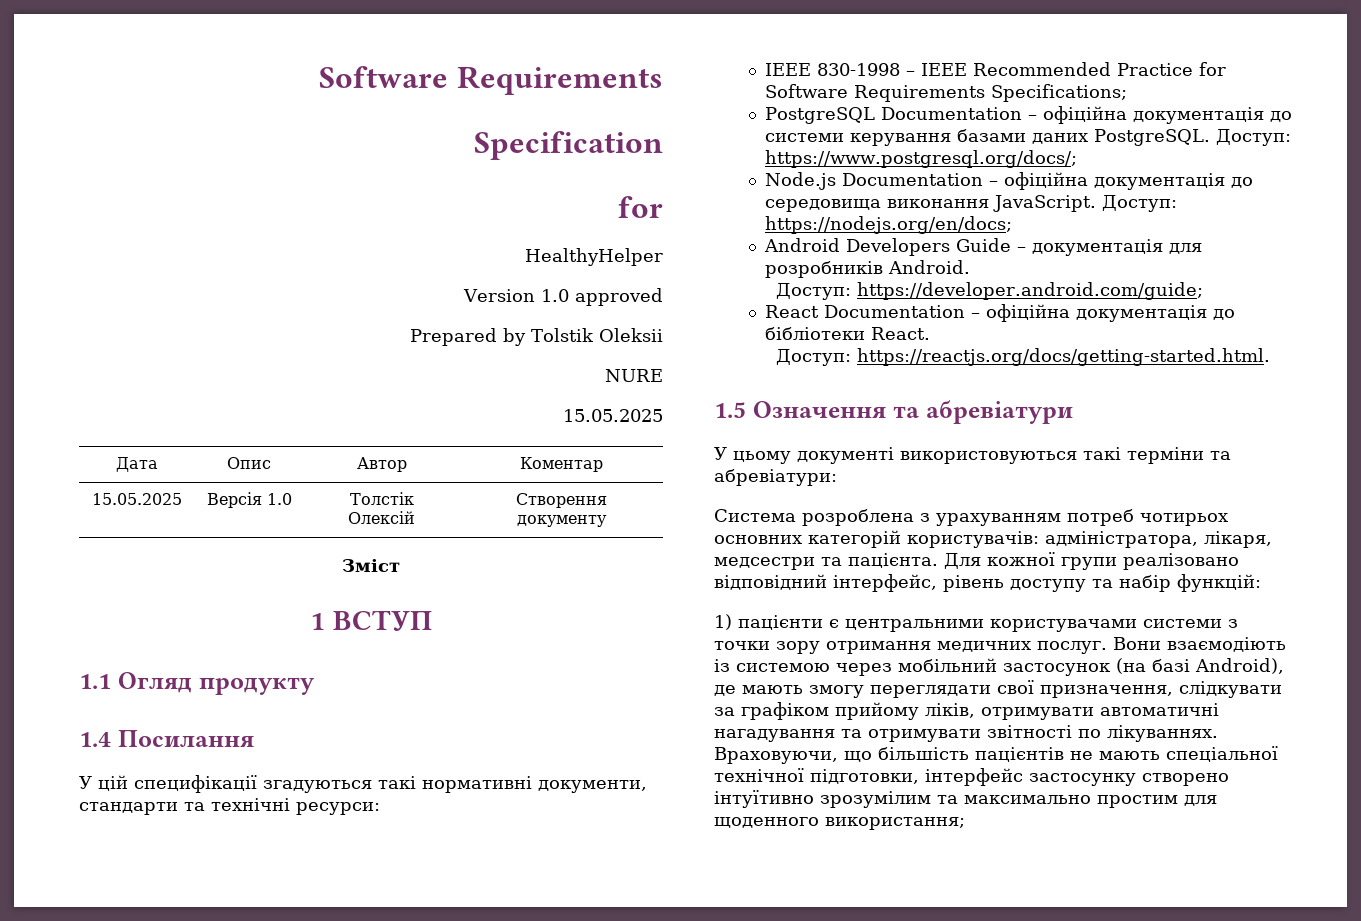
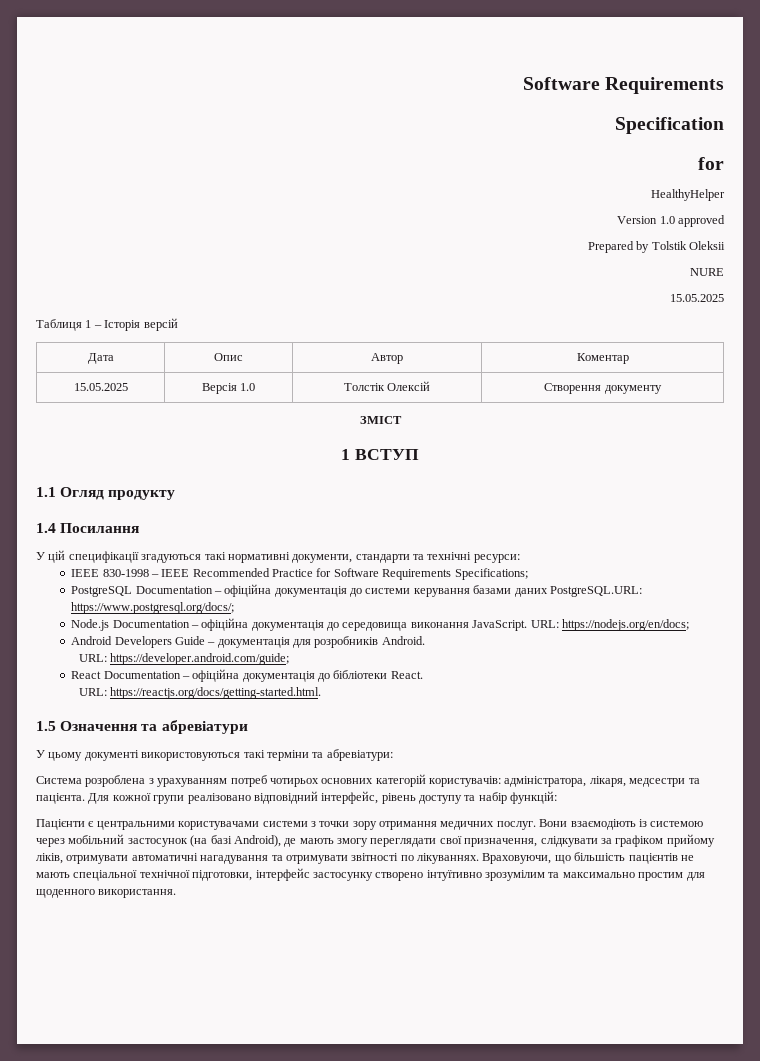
(663, 415) none -> [36,318,178,331] // Таблиця 1 – Історія версій
[342,559,400,572] Зміст -> [359,416,402,424] ЗМІСТ
[1093,129,1291,146] PostgreSQL. Доступ: -> [549,586,642,597] PostgreSQL.URL:
[1101,195,1177,212] Доступ: -> [530,620,559,628] URL:
[775,283,851,300] Доступ: -> [78,654,107,662] URL:
[775,349,851,366] Доступ: -> [78,688,107,696] URL:
[714,614,823,630] 1) пацієнти -> [36,819,85,830] Пацієнти
[825,817,965,830] використання; -> [98,889,177,898] використання.

